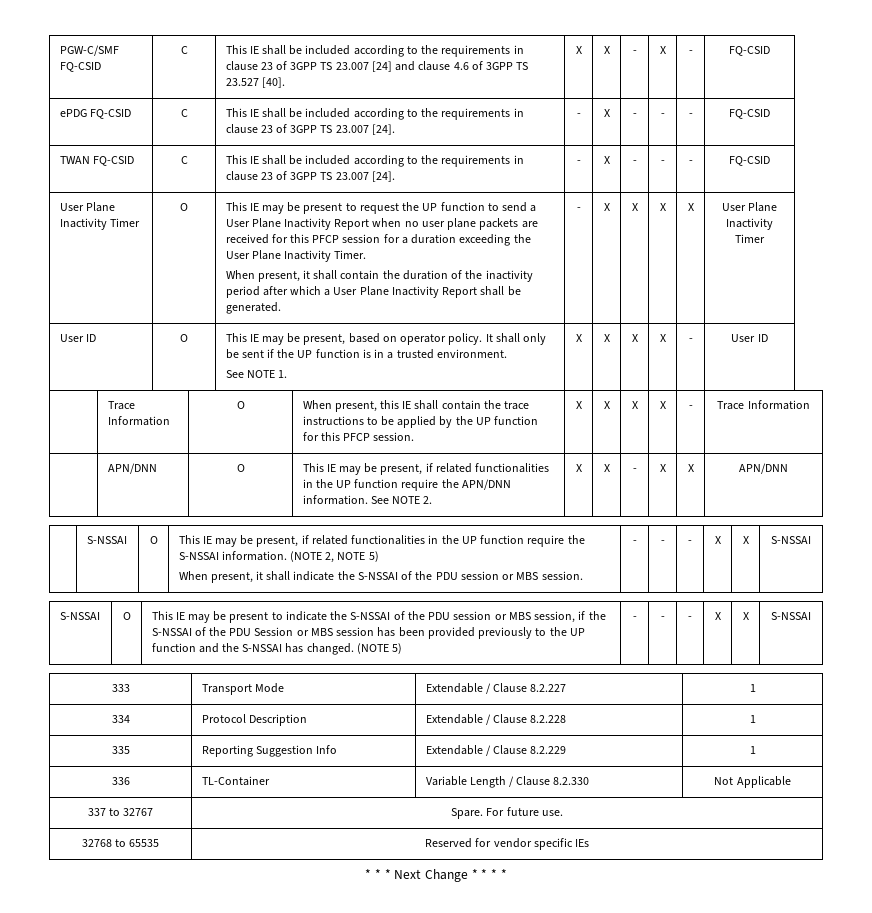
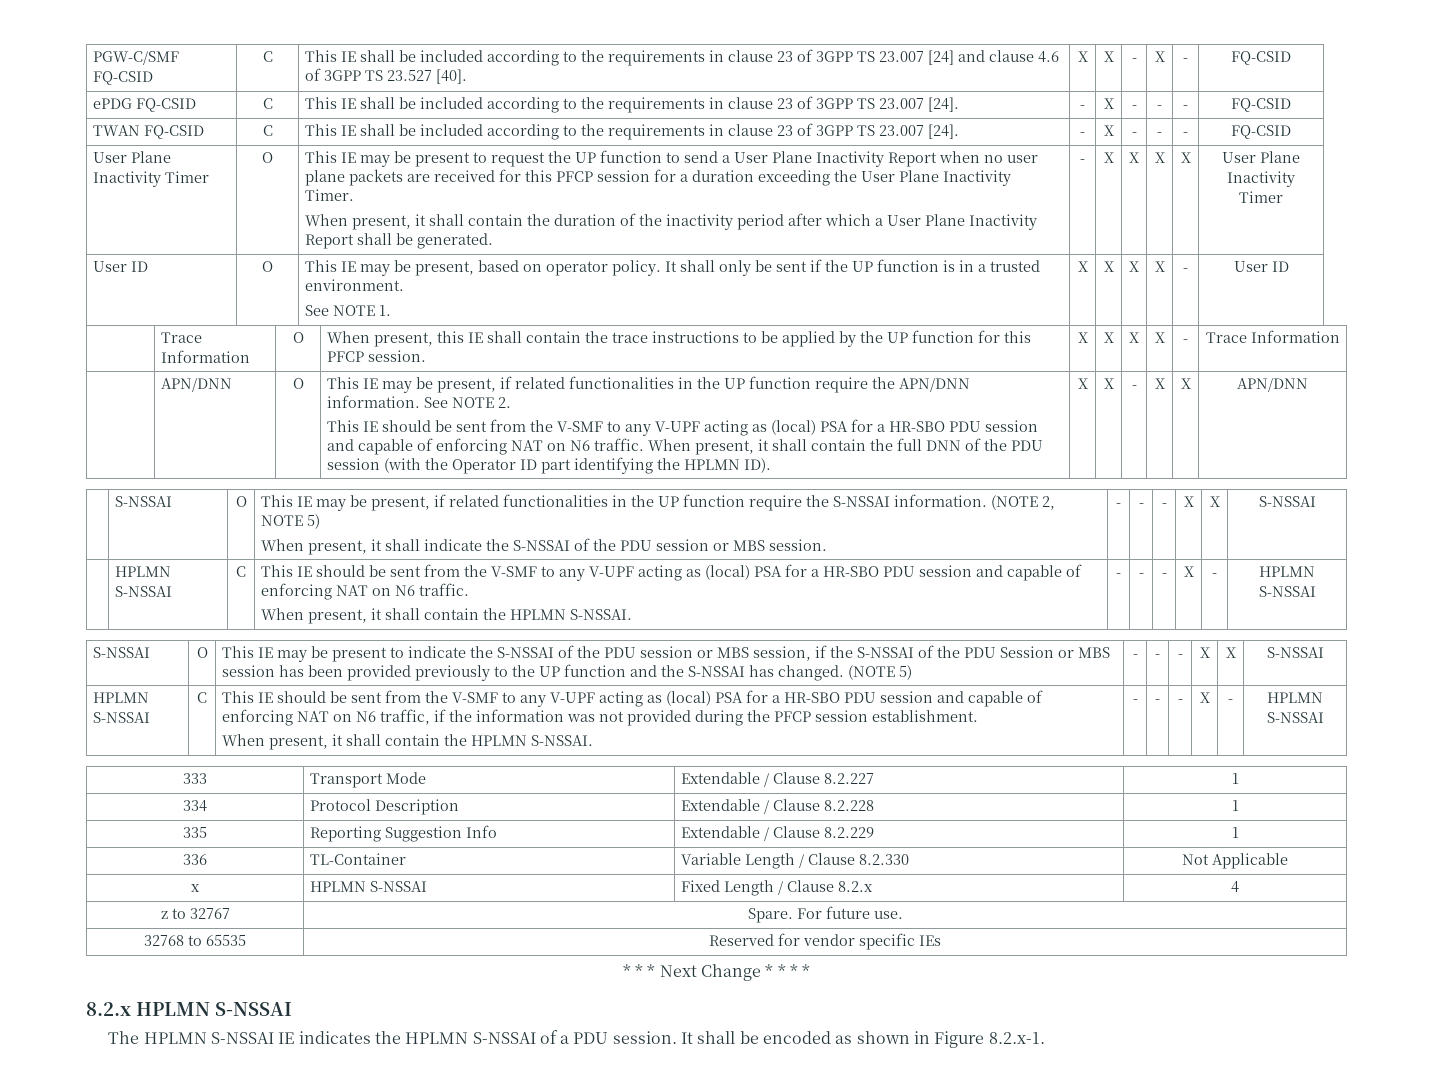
(433, 500) none -> [327,419,1039,436] [327,438,1044,455] [327,457,772,474] // This IE should be sent from the V-SMF to any V-UPF acting as (local) PSA for a HR-SBO PDU session and capable of enforcing NAT on N6 traffic. When present, it shall contain the full DNN of the PDU session (with the Operator ID part identifying the HPLMN ID).
(811, 540) none -> [115,566,172,577] [115,586,173,597] [236,566,246,577] [261,564,1083,581] [261,583,470,600] [261,608,633,624] [1116,573,1121,577] [1138,573,1144,577] [1161,573,1167,577] [1183,566,1194,577] [1212,573,1217,577] [1259,566,1315,577] [1258,586,1316,597] // | HPLMN S-NSSAI | C | This IE should be sent from the V-SMF to any V-UPF acting as (local) PSA for a HR-SBO PDU session and capable of enforcing NAT on N6 traffic. // When present, it shall contain the HPLMN S-NSSAI. | - | - | - | X | - | HPLMN S-NSSAI
(811, 616) none -> [93,692,150,703] [93,712,151,723] [197,692,207,703] [222,690,1044,707] [222,709,979,726] [222,734,594,750] [1132,699,1138,703] [1155,699,1160,703] [1177,699,1183,703] [1199,692,1210,703] [1228,699,1233,703] [1267,692,1323,703] [1266,712,1324,723] // HPLMN S-NSSAI | C | This IE should be sent from the V-SMF to any V-UPF acting as (local) PSA for a HR-SBO PDU session and capable of enforcing NAT on N6 traffic, if the information was not provided during the PFCP session establishment. // When present, it shall contain the HPLMN S-NSSAI. | - | - | - | X | - | HPLMN S-NSSAI
[87,808,106,816] 337 -> [191,884,200,892] [310,881,428,892] [681,880,874,896] [1231,881,1239,893] [160,911,168,919] x | HPLMN S-NSSAI | Fixed Length / Clause 8.2.x | 4 // z
(507, 874) none -> [86,1002,292,1016] [108,1030,1045,1048] // 8.2.x HPLMN S-NSSAI // The HPLMN S-NSSAI IE indicates the HPLMN S-NSSAI of a PDU session. It shall be encoded as shown in Figure 8.2.x-1.

